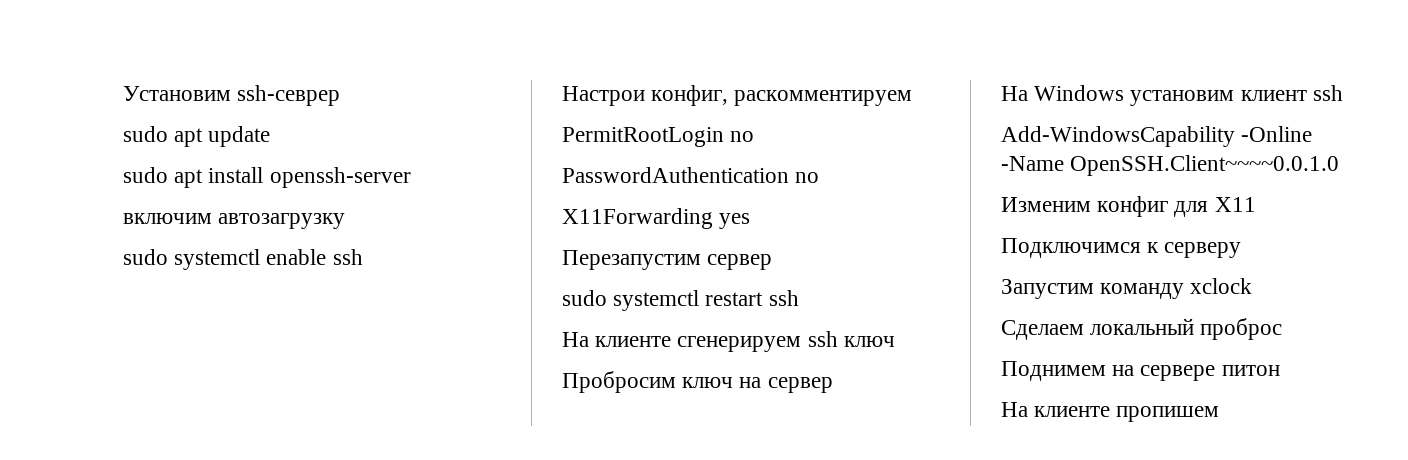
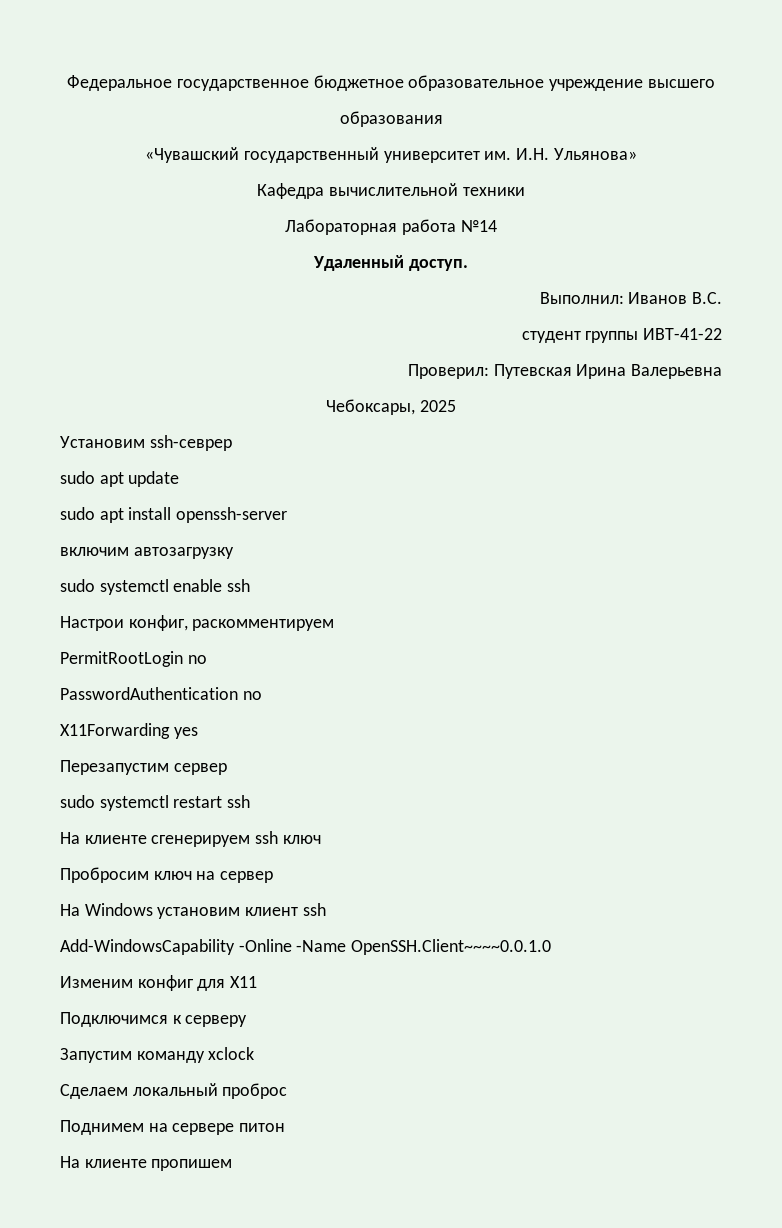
(123, 93) none -> [67,75,715,91] [339,111,443,127] [145,147,637,163] [257,183,525,199] [285,219,497,235] [313,255,468,271] [539,292,722,304] [521,328,722,343] [407,364,722,379] [326,399,456,415] Федеральное государственное бюджетное образовательное учреждение высшего // образования // «Чувашский государственный университет им. И.Н. Ульянова» // Кафедра вычислительной техники // Лабораторная работа №14 // Удаленный доступ. // Выполнил: Иванов В.С. // студент группы ИВТ-41-22 // Проверил: Путевская Ирина Валерьевна // Чебоксары, 2025 //

